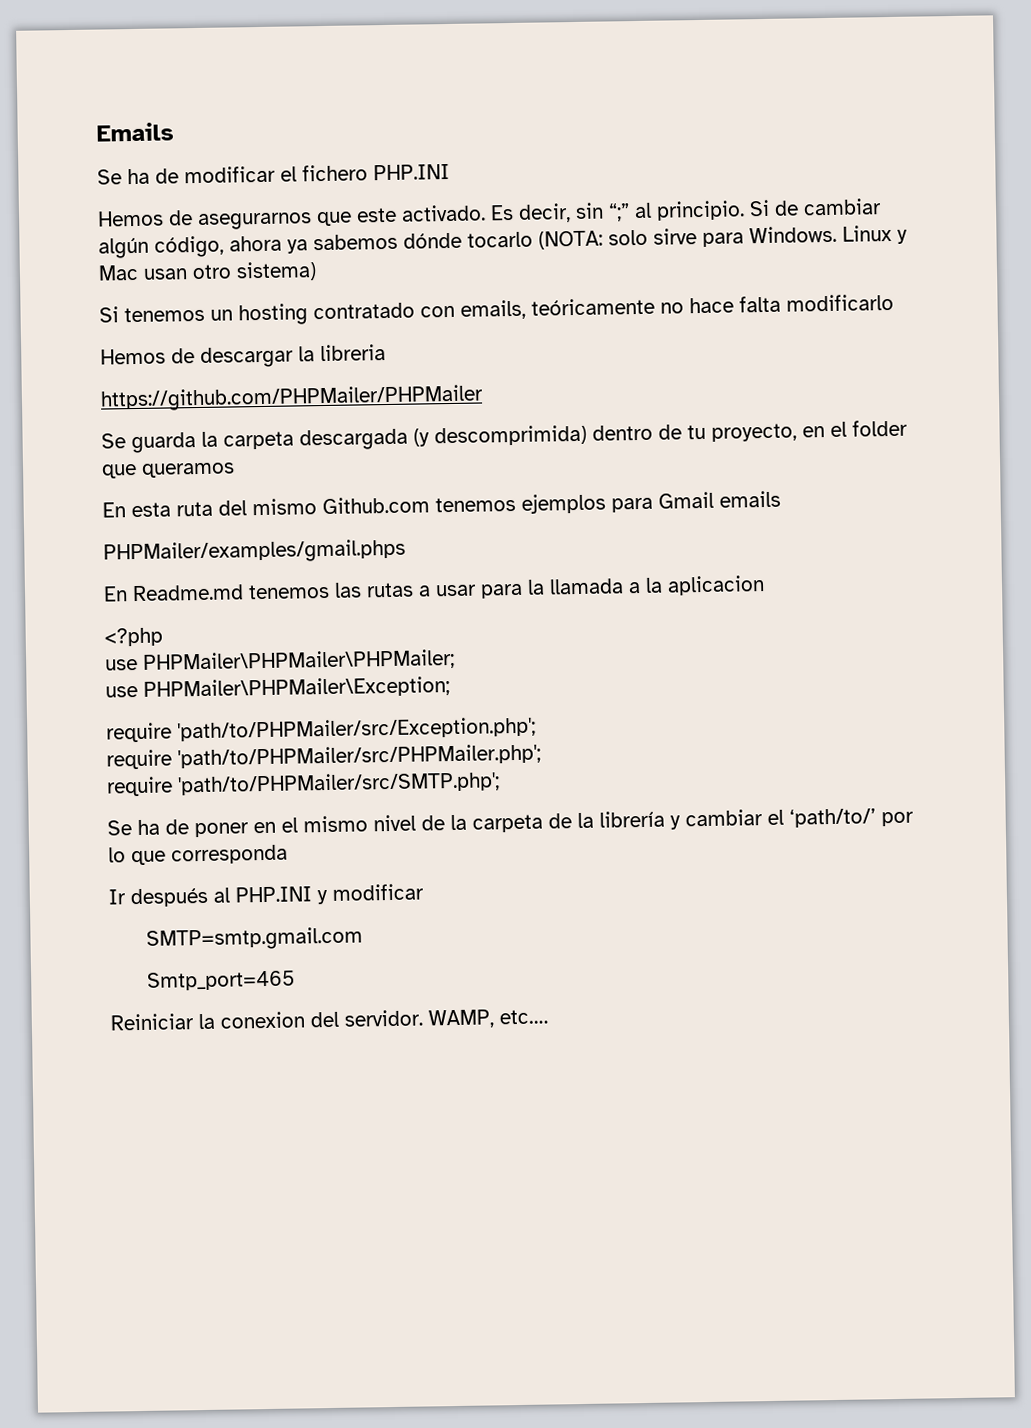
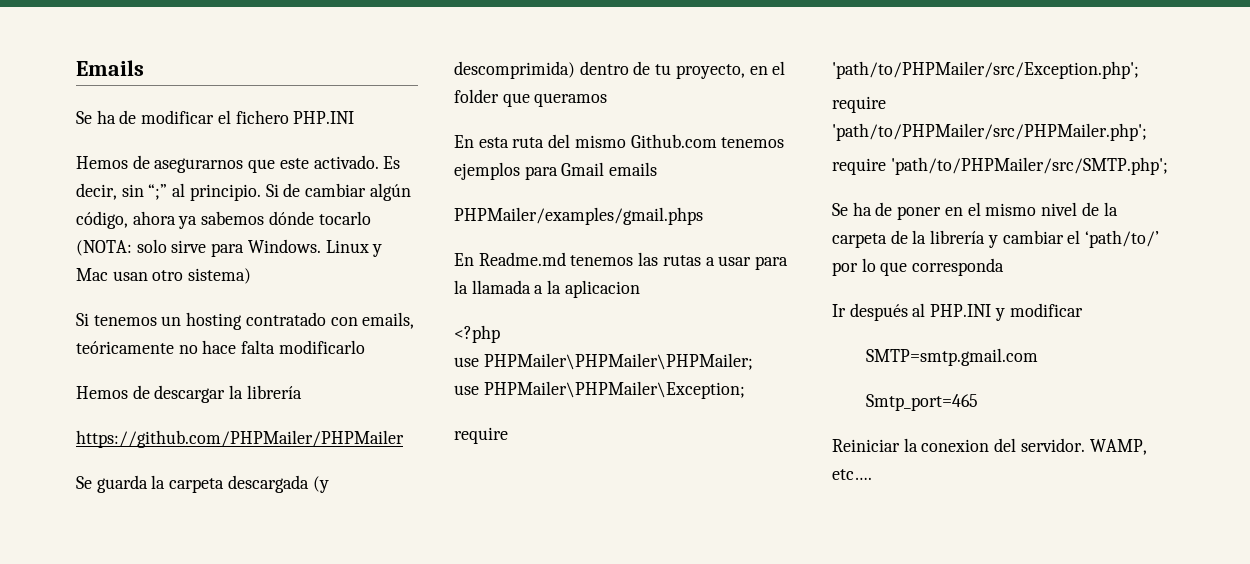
[320,344,386,362] libreria -> [246,385,302,399] librería

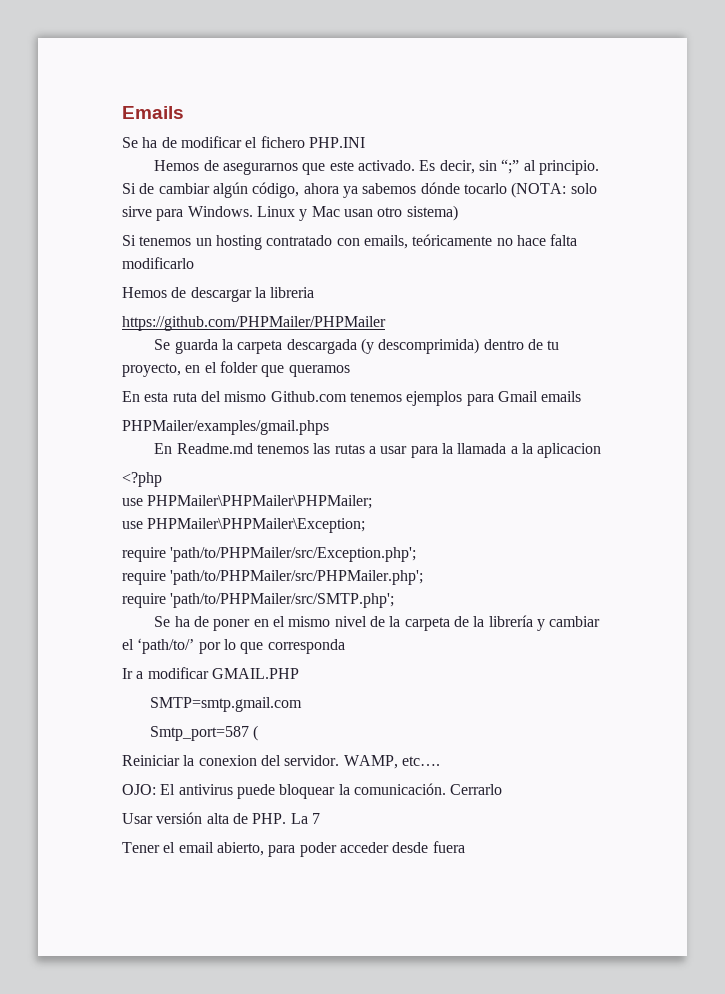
[246,385,302,399] librería -> [270,287,315,298] libreria
[849,303,1083,321] después al PHP.INI y modificar -> [136,667,299,679] a modificar GMAIL.PHP
[865,394,978,411] Smtp_port=465 -> [149,725,259,741] Smtp_port=587 (
(872, 474) none -> [122,783,503,799] [122,812,320,824] [122,841,465,857] // OJO: El antivirus puede bloquear la comunicación. Cerrarlo // Usar versión alta de PHP. La 7 // Tener el email abierto, para poder acceder desde fuera

